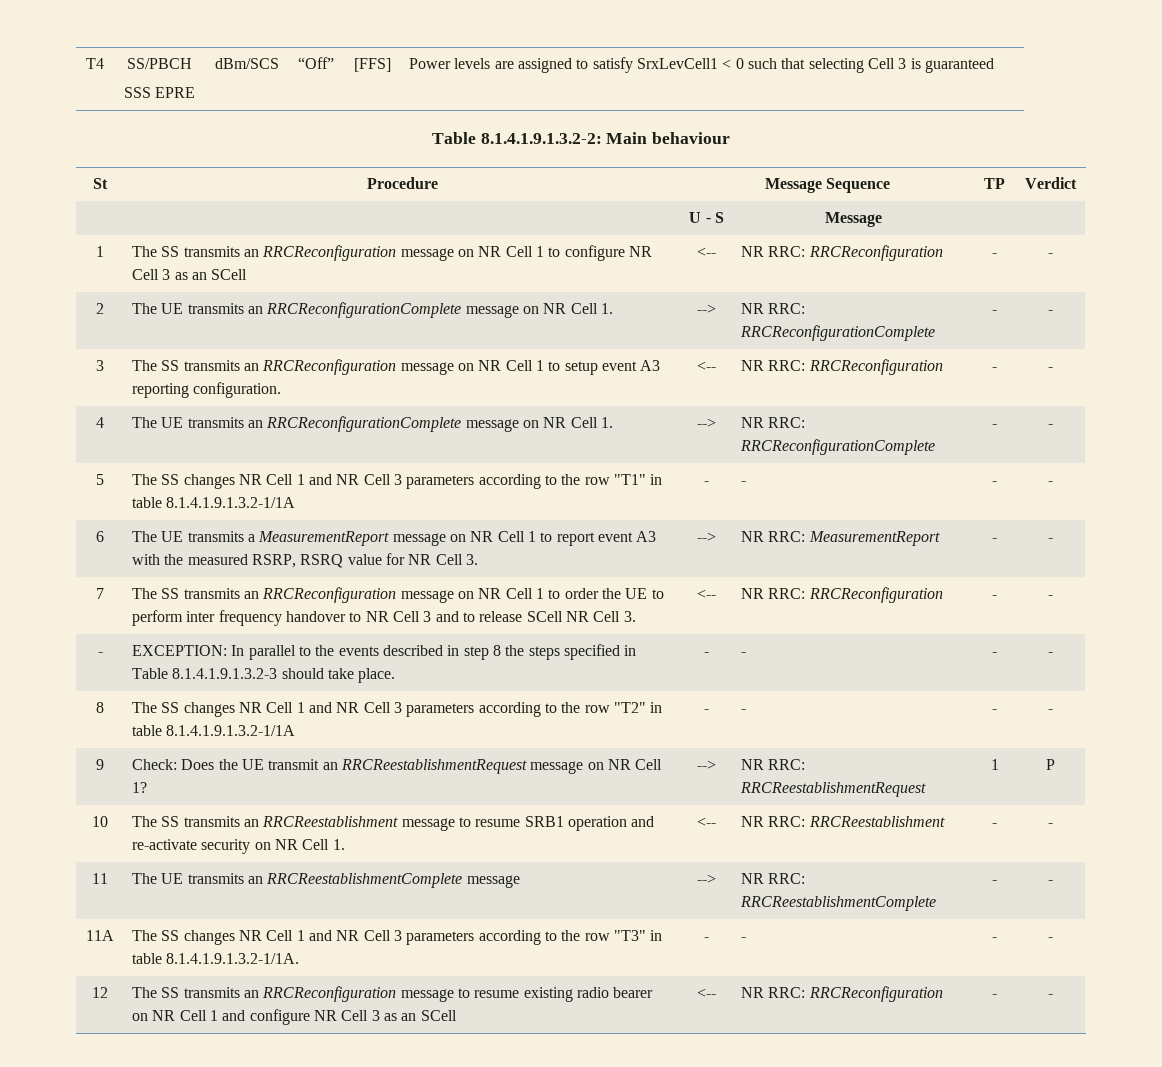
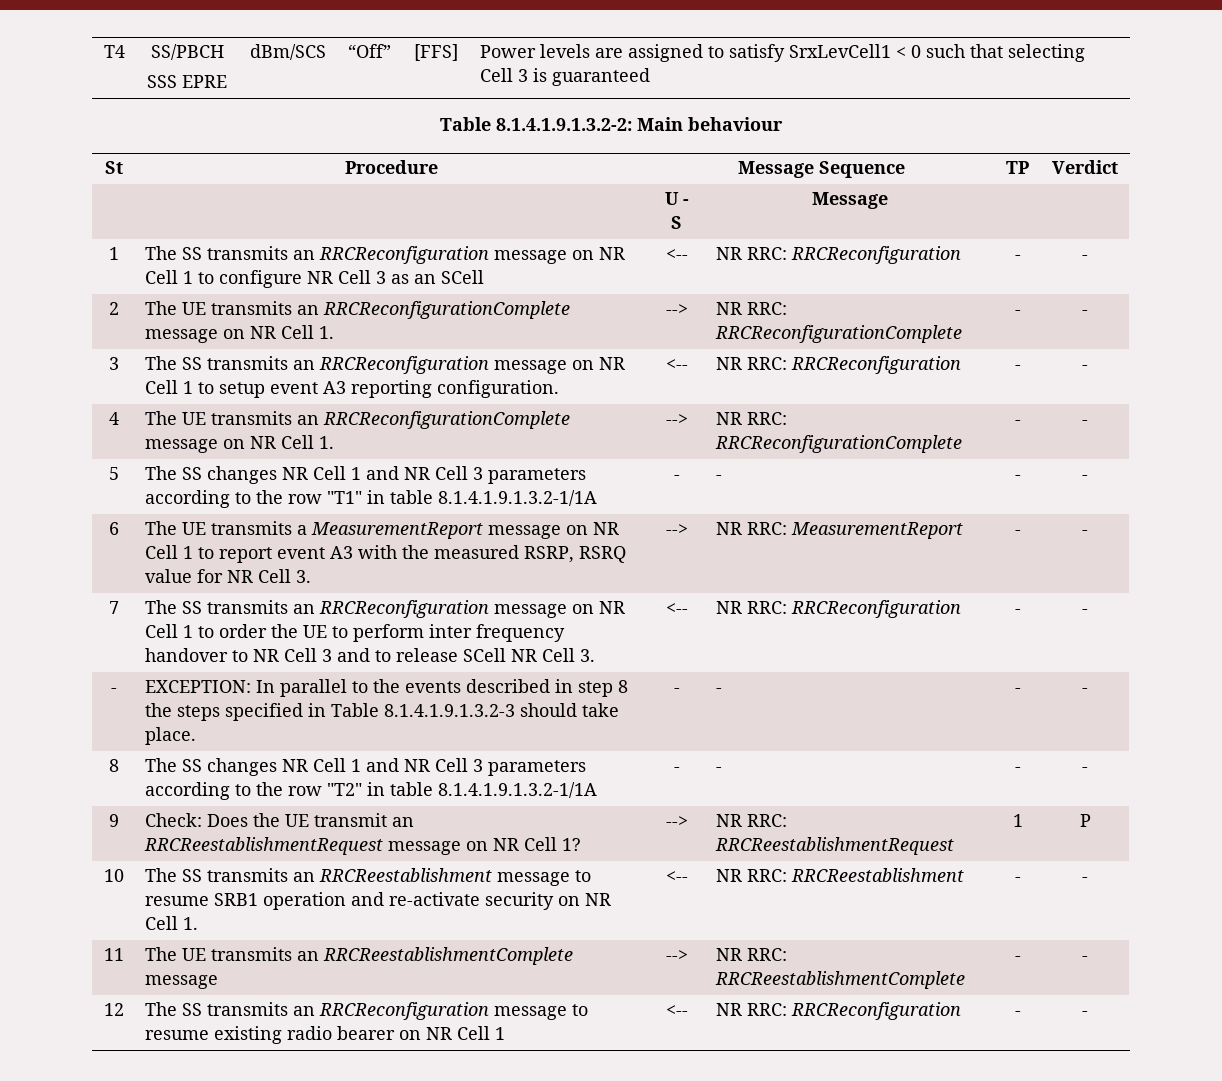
[86,930,114,941] [132,930,663,945] [132,953,300,964] [704,937,709,941] [741,937,747,941] [992,937,997,941] [1047,937,1053,941] // 11A | The SS changes NR Cell 1 and NR Cell 3 parameters according to the row "T3" in table 8.1.4.1.9.1.3.2-1/1A. | - | - | - | - -> (1088, 958) none
[222,1009,457,1025] and configure NR Cell 3 as an SCell -> (505, 1033) none

